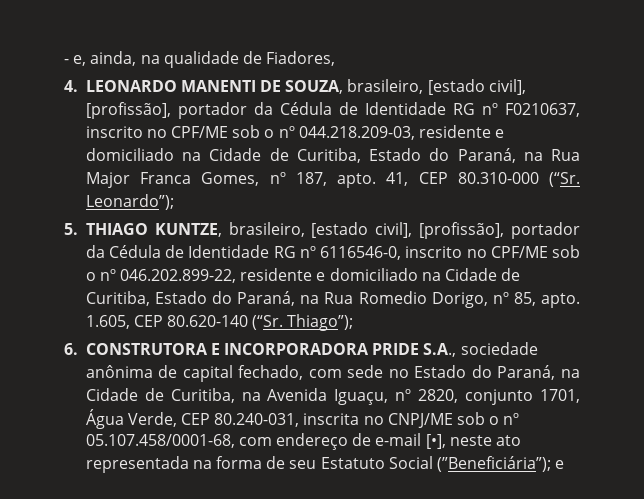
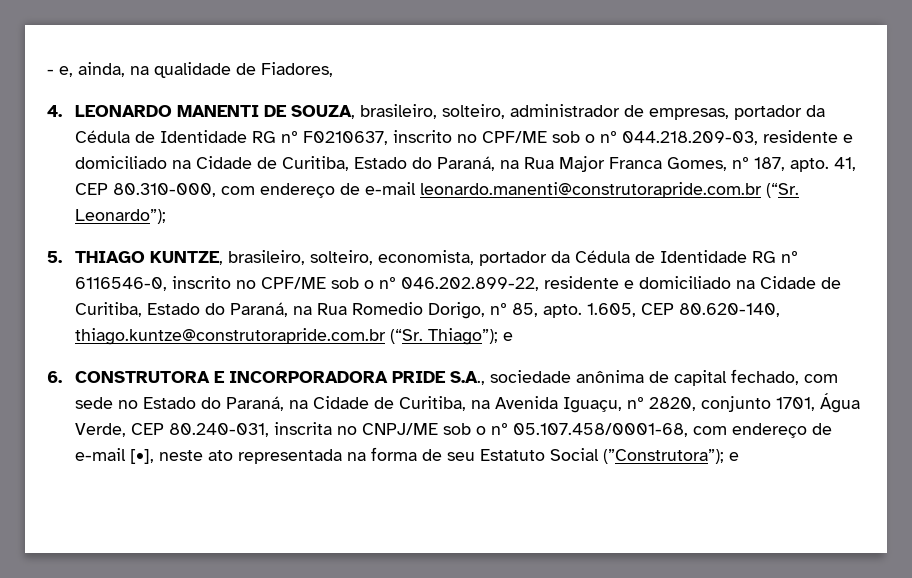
[427,79,526,95] [85,102,171,119] [estado civil], [profissão], -> [441,104,729,120] solteiro, administrador de empresas,
[457,172,539,184] 80.310-000 -> [112,182,762,198] 80.310-000, com endereço de e-mail leonardo.manenti@construtorapride.com.br
[311,222,505,239] [estado civil], [profissão], -> [309,250,474,265] solteiro, economista,
[167,315,249,327] 80.620-140 -> [678,303,780,317] [74,328,386,345] 80.620-140, thiago.kuntze@construtorapride.com.br
(354, 322) none -> [502,332,513,341] e
[437,456,552,472] (”Beneficiária”); -> [602,449,724,464] (”Construtora”);

